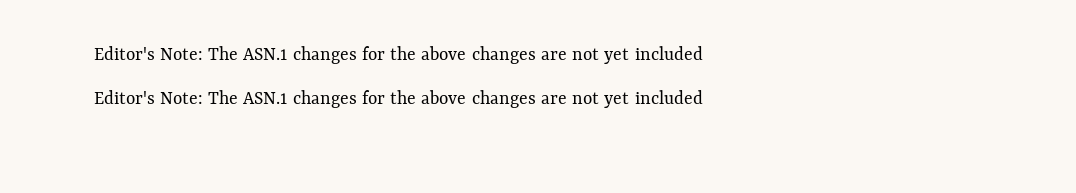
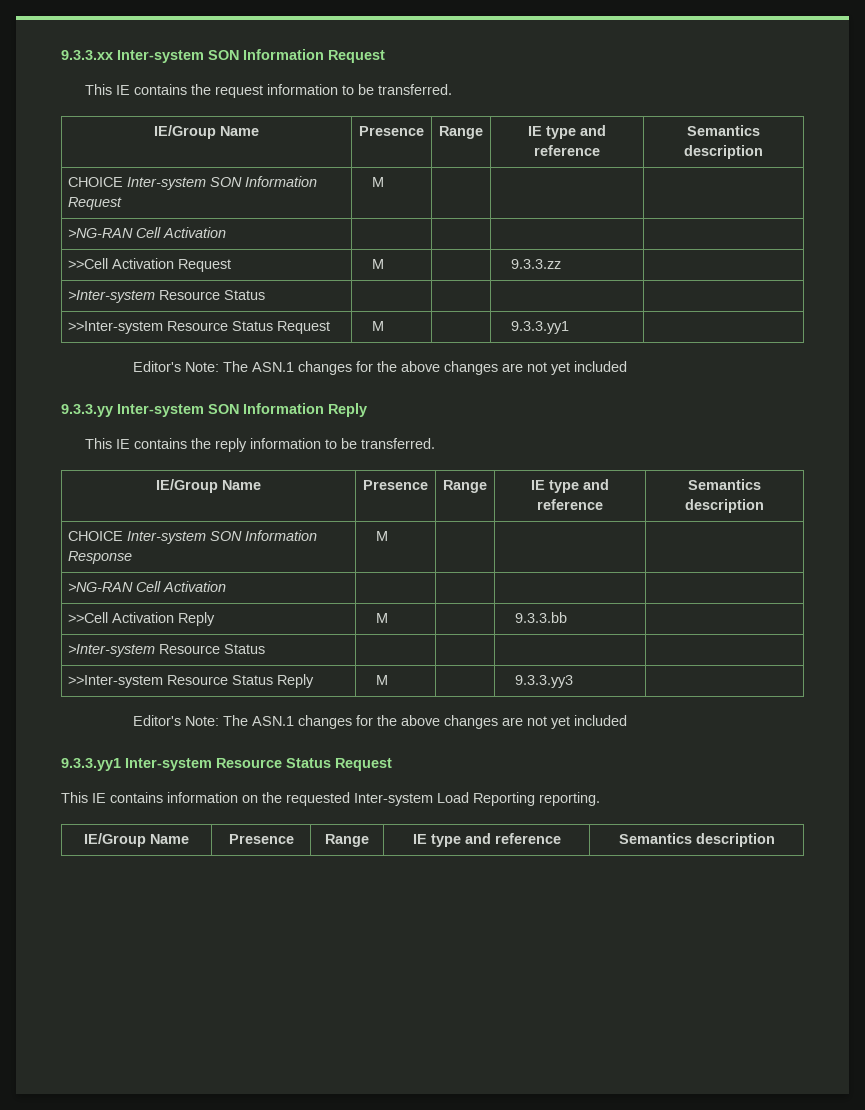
(93, 53) none -> [61,49,385,63] [85,84,453,98] [154,125,259,139] [359,126,424,136] [439,126,483,139] [528,125,606,139] [534,145,600,156] [687,125,760,136] [684,145,763,159] [67,176,317,190] [67,197,122,210] [372,177,385,187] [67,227,226,238] [67,258,231,272] [372,259,385,269] [511,259,562,269] [67,290,265,303] [67,321,330,334] [372,321,385,331] [511,321,570,334] 9.3.3.xx Inter-system SON Information Request // This IE contains the request information to be transferred. // IE/Group Name | Presence | Range | IE type and reference | Semantics description // CHOICE Inter-system SON Information Request | M | | | // >NG-RAN Cell Activation | | | | // >>Cell Activation Request | M | | 9.3.3.zz | // >Inter-system Resource Status | | | | // >>Inter-system Resource Status Request | M | | 9.3.3.yy1 | //
(703, 53) none -> [61,403,367,417] [85,438,436,452] [156,479,261,493] [363,480,428,490] [443,480,487,493] [531,479,609,493] [537,499,603,510] [688,479,761,490] [685,499,764,513] [67,530,317,544] [67,551,132,564] [376,531,389,541] [67,581,226,592] [67,612,215,626] [376,613,389,623] [515,612,568,623] [67,644,265,657] [67,674,314,688] [376,675,389,685] [515,675,574,688] // 9.3.3.yy Inter-system SON Information Reply // This IE contains the reply information to be transferred. // IE/Group Name | Presence | Range | IE type and reference | Semantics description // CHOICE Inter-system SON Information Response | M | | | // >NG-RAN Cell Activation | | | | // >>Cell Activation Reply | M | | 9.3.3.bb | // >Inter-system Resource Status | | | | // >>Inter-system Resource Status Reply | M | | 9.3.3.yy3 |
(703, 97) none -> [61,758,392,771] [61,792,600,806] [84,833,189,847] [228,834,294,844] [325,834,369,847] [412,833,561,847] [618,833,775,847] // 9.3.3.yy1 Inter-system Resource Status Request // This IE contains information on the requested Inter-system Load Reporting reporting. // IE/Group Name | Presence | Range | IE type and reference | Semantics description

